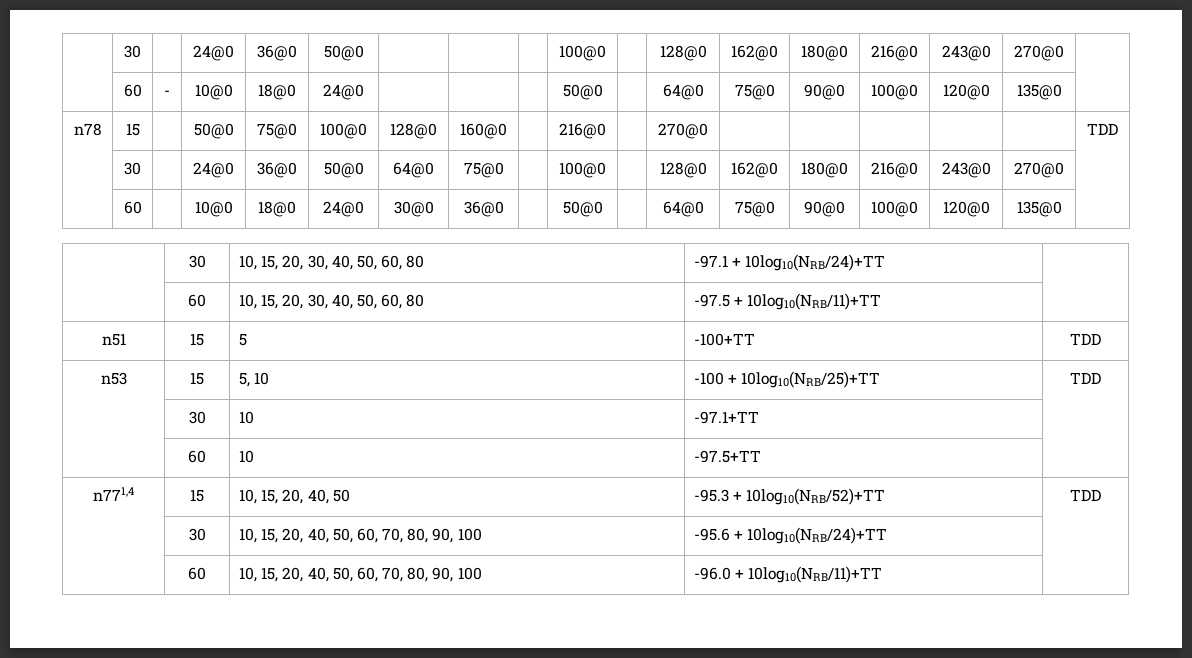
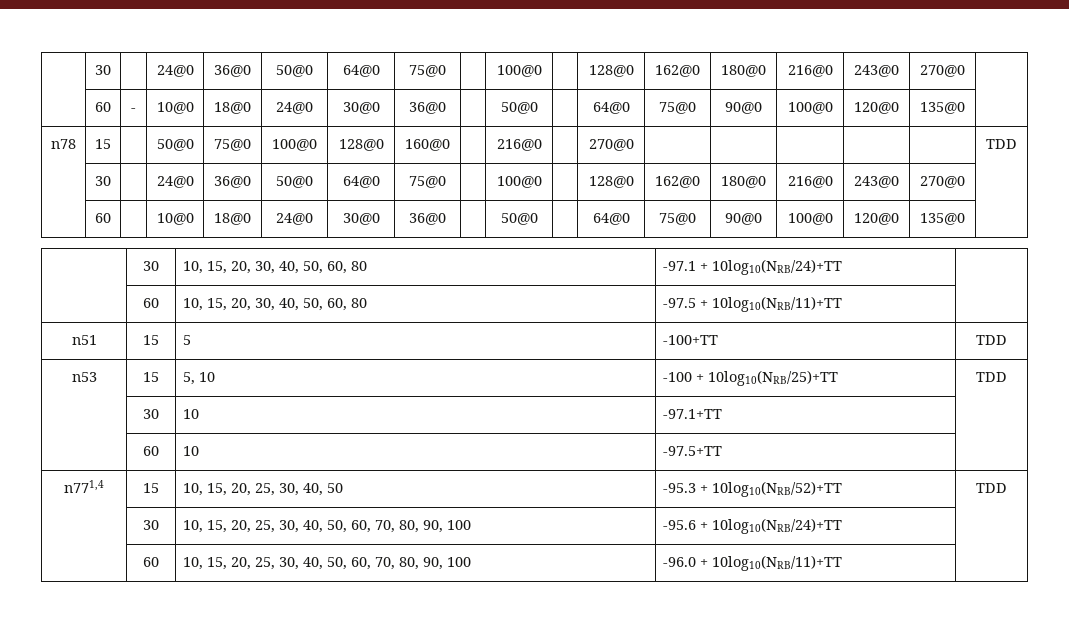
[124,45,141,58] [193,45,234,61] [257,45,297,61] [323,45,364,61] | 30 | | 24@0 | 36@0 | 50@0 | | -> [95,65,111,75] [156,65,194,77] [214,65,251,77] [276,65,313,77] [342,65,380,77] [409,65,446,77] | 30 | | 24@0 | 36@0 | 50@0 | 64@0 | 75@0
(364, 92) | -> [342,102,380,114] [409,102,446,114] 30@0 | 36@0
(304, 496) none -> [254,483,299,496] 25, 30,
(304, 535) none -> [254,520,299,533] 25, 30,
(304, 574) none -> [254,557,299,570] 25, 30,

